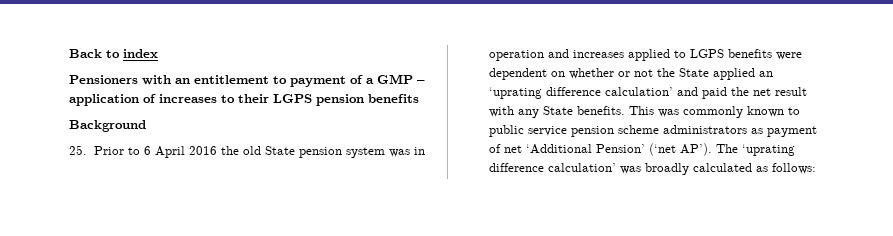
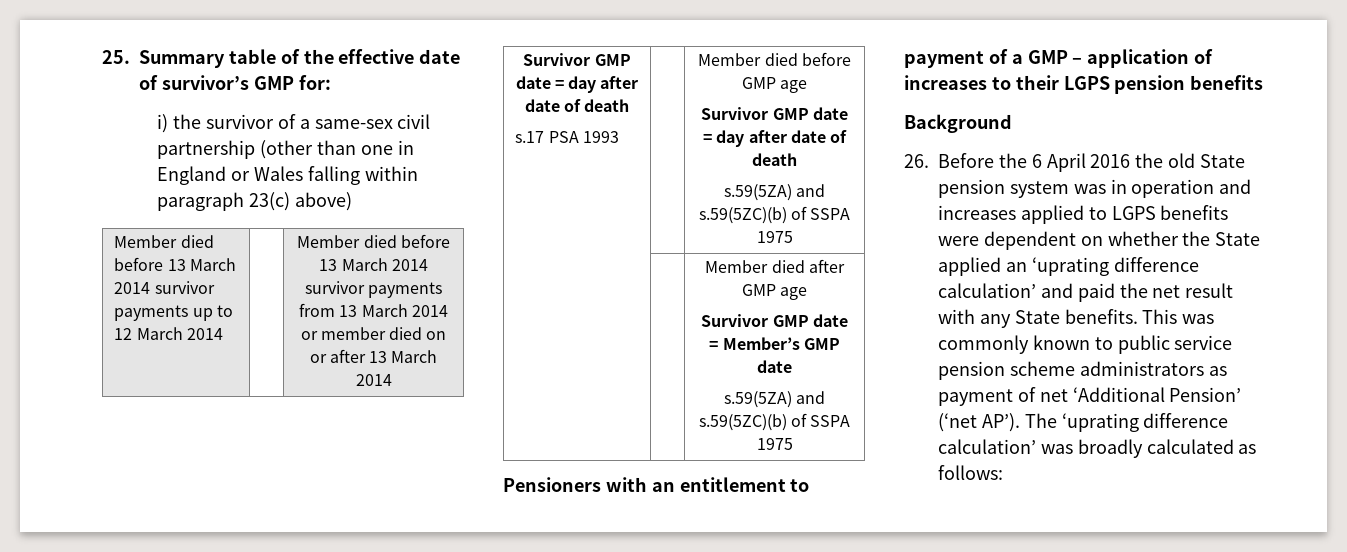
[69,49,158,58] Back to index -> [102,49,461,68] [139,75,331,90] [157,114,431,133] [157,140,414,159] [157,166,418,185] [157,192,352,211] [114,235,214,248] [114,257,236,271] [114,281,215,294] [114,305,233,321] [114,327,223,340] [297,234,450,248] [319,258,428,271] [304,281,443,298] [299,303,448,317] [300,327,447,340] [309,349,438,363] [355,374,392,386] [523,53,631,66] [515,76,639,93] [524,99,630,112] [515,131,619,143] [698,52,851,66] [741,77,808,93] [701,107,848,120] [702,130,848,147] [752,153,797,166] [723,184,826,201] [698,206,851,224] [756,231,793,243] [705,259,845,273] [741,284,808,300] [701,314,848,327] [709,337,840,350] [757,360,792,373] [723,391,826,408] [698,413,851,431] [756,438,793,450] 25. Summary table of the effective date of survivor’s GMP for: // i) the survivor of a same-sex civil partnership (other than one in England or Wales falling within paragraph 23(c) above) // Member died before 13 March 2014 survivor payments up to 12 March 2014 | | Member died before 13 March 2014 survivor payments from 13 March 2014 or member died on or after 13 March 2014 // Survivor GMP date = day after date of death // s.17 PSA 1993 | | Member died before GMP age // Survivor GMP date = day after date of death // s.59(5ZA) and s.59(5ZC)(b) of SSPA 1975 // | | Member died after GMP age // Survivor GMP date = Member’s GMP date // s.59(5ZA) and s.59(5ZC)(b) of SSPA 1975
[69,145,140,155] 25. Prior to -> [904,153,1027,168] 26. Before the
[617,69,653,77] or not -> (1179, 238) none

